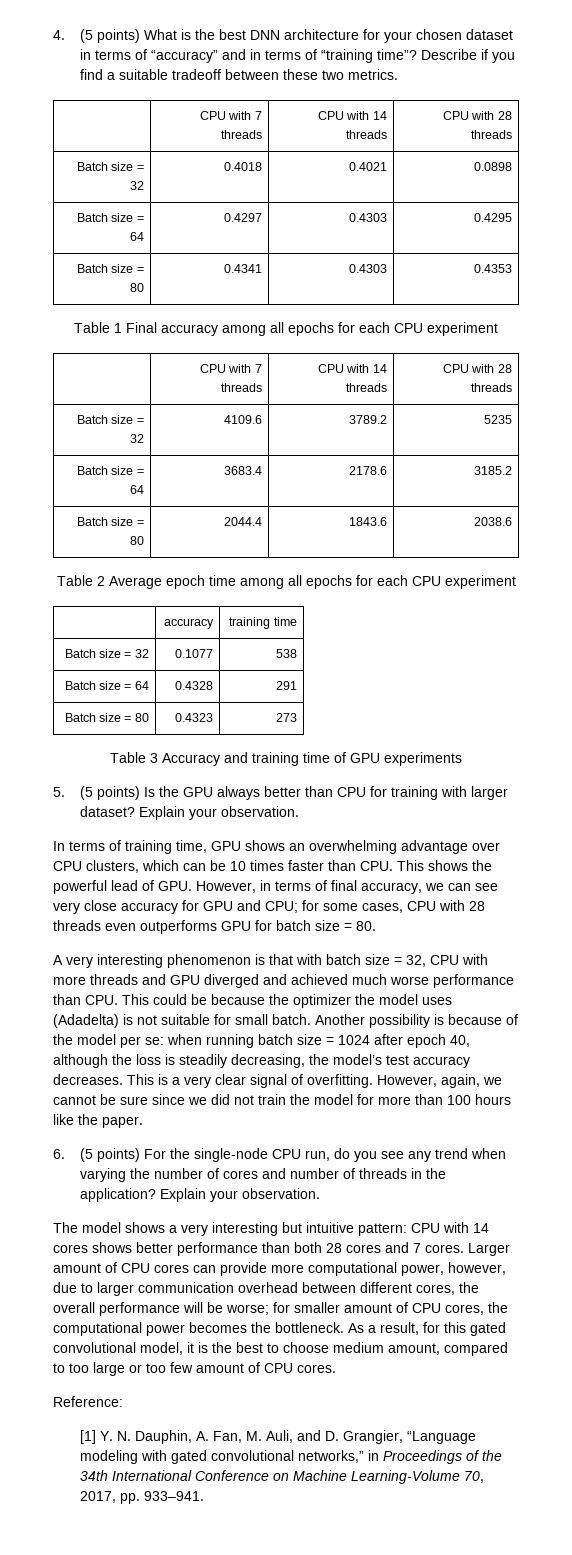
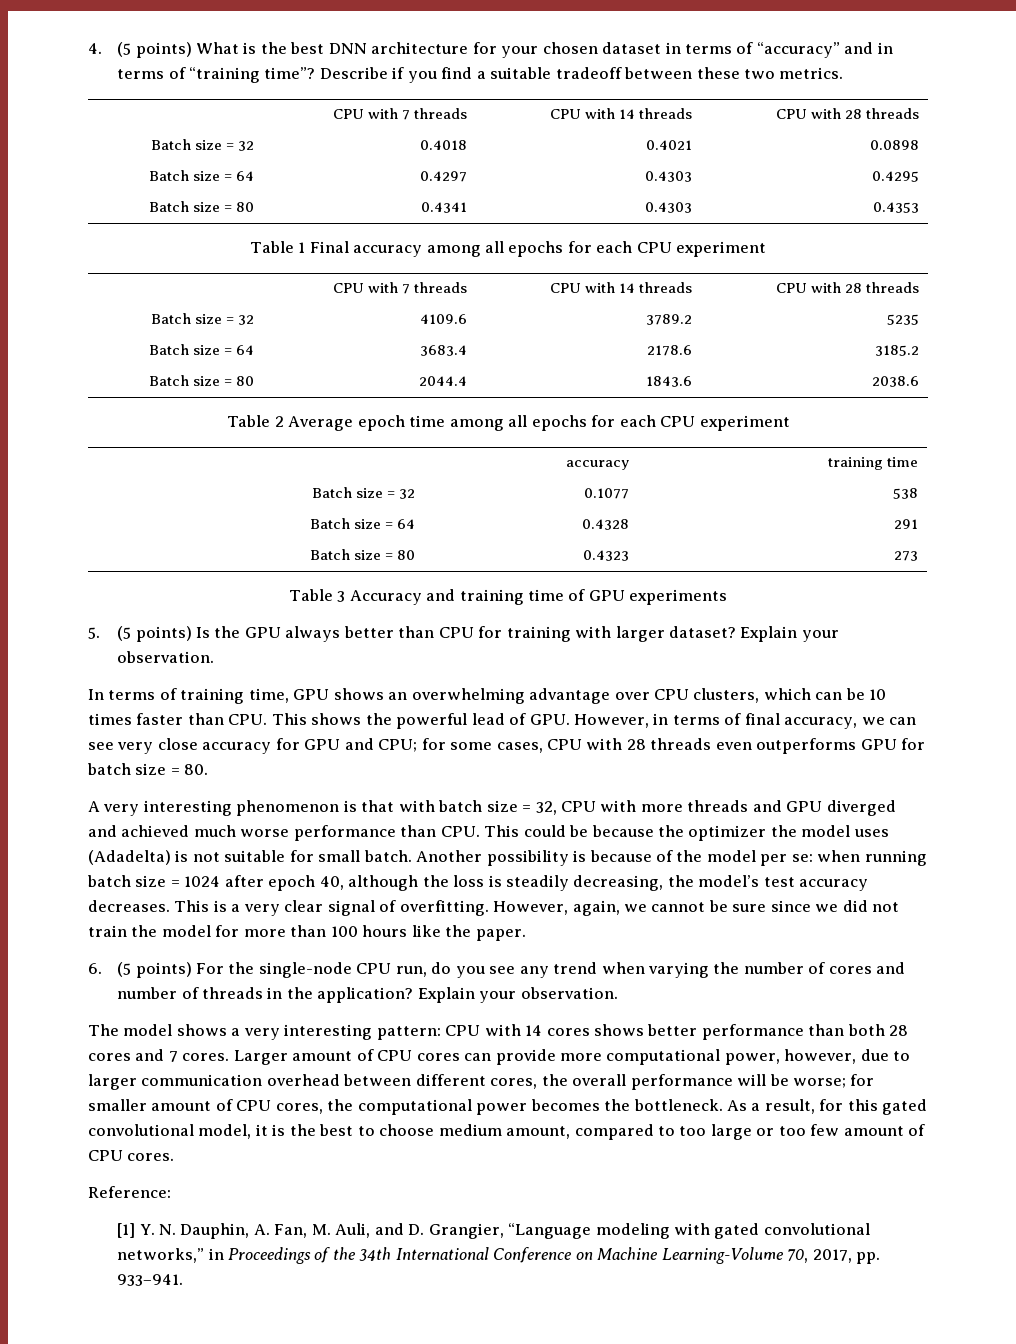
[282,1222,354,1233] but intuitive -> (373, 1032) none

